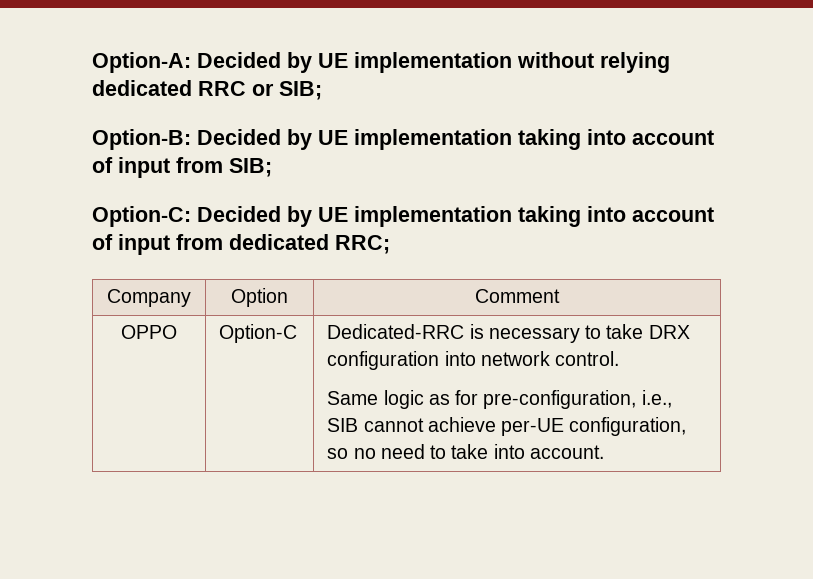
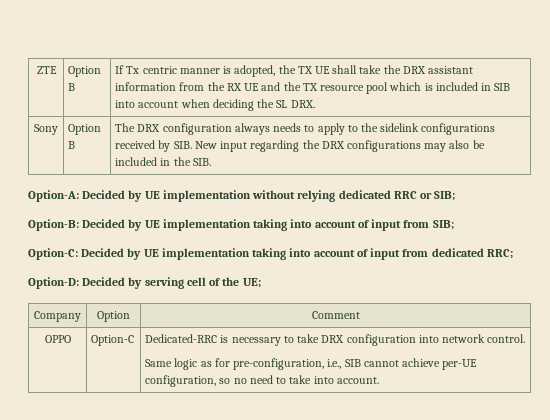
(92, 62) none -> [36,66,57,74] [68,66,102,77] [68,83,76,91] [115,65,474,77] [115,82,511,94] [115,99,315,111] [34,124,58,135] [68,124,102,135] [68,141,76,149] [115,123,496,135] [115,140,485,152] [115,157,211,166] ZTE | Option B | If Tx centric manner is adopted, the TX UE shall take the DRX assistant information from the RX UE and the TX resource pool which is included in SIB into account when deciding the SL DRX. // Sony | Option B | The DRX configuration always needs to apply to the sidelink configurations received by SIB. New input regarding the DRX configurations may also be included in the SIB. //
(390, 244) none -> [28,277,261,289] // Option-D: Decided by serving cell of the UE;

